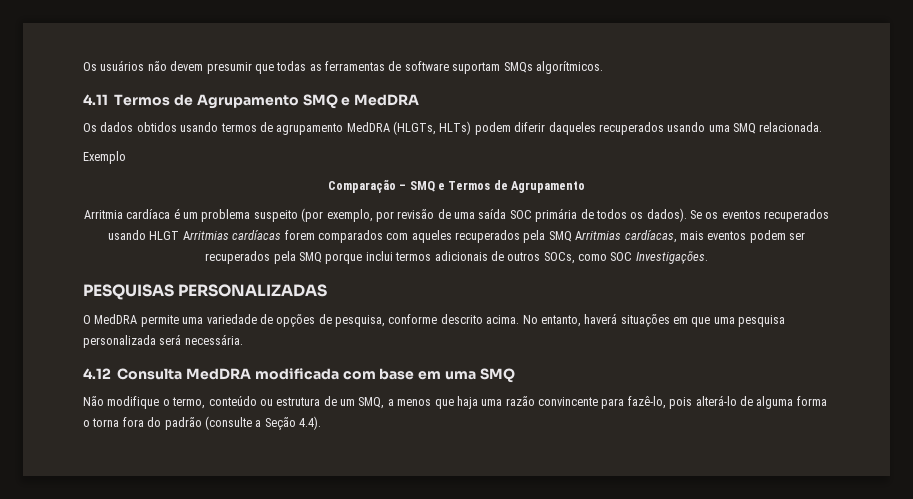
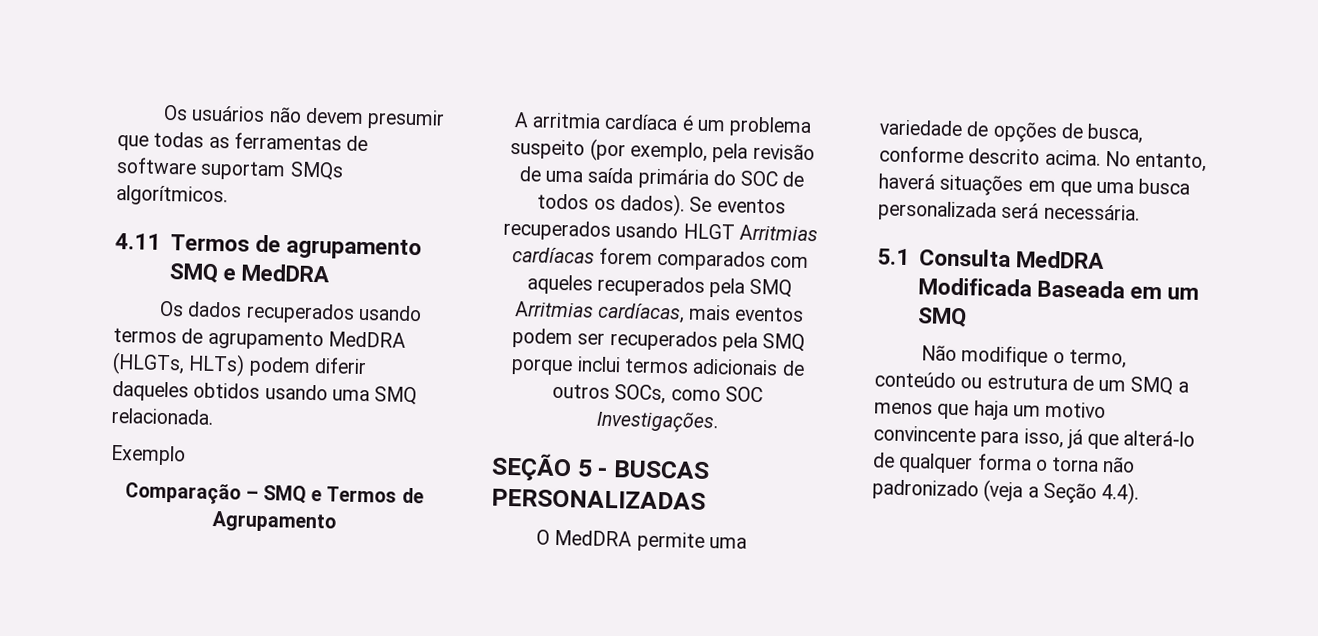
[196,94,299,109] Agrupamento -> [285,237,422,261] agrupamento
[136,122,177,132] obtidos -> [245,302,355,324] recuperados
[598,122,664,135] recuperados -> [193,382,261,399] obtidos
[83,210,123,219] Arritmia -> [513,112,602,129] A arritmia
[375,211,394,222] por -> [712,143,749,163] pela
[509,208,578,222] SOC primária -> [637,168,779,189] primária do SOC
[705,212,719,219] os -> (713, 204) none
[83,284,174,300] PESQUISAS -> [491,452,710,482] SEÇÃO 5 - BUSCAS
[335,315,385,327] pesquisa, -> [1087,123,1145,144] busca,
[738,315,786,327] pesquisa -> [1138,178,1191,195] busca
[83,368,111,379] 4.12 -> [877,248,910,266] 5.1
[254,368,476,380] modificada com base em uma -> [917,277,1199,300] Modificada Baseada em um
[358,397,385,409] SMQ, -> [1130,376,1174,396] SMQ
[481,396,693,409] uma razão convincente para fazê-lo, pois -> [1012,401,1107,419] [873,425,1120,450] um motivo convincente para isso, já que
[756,396,794,409] alguma -> [898,452,974,474] qualquer
[122,416,252,430] fora do padrão (consulte -> [1102,457,1136,473] [872,479,1024,503] não padronizado (veja

